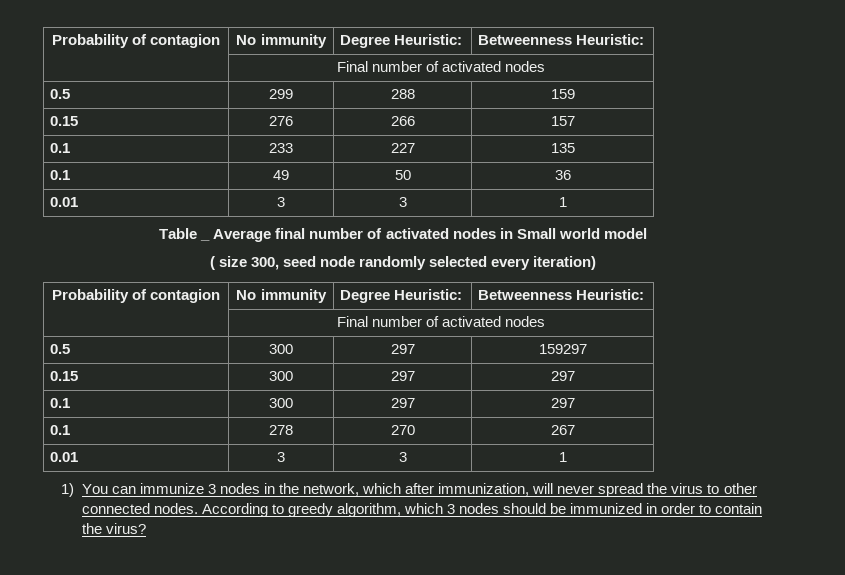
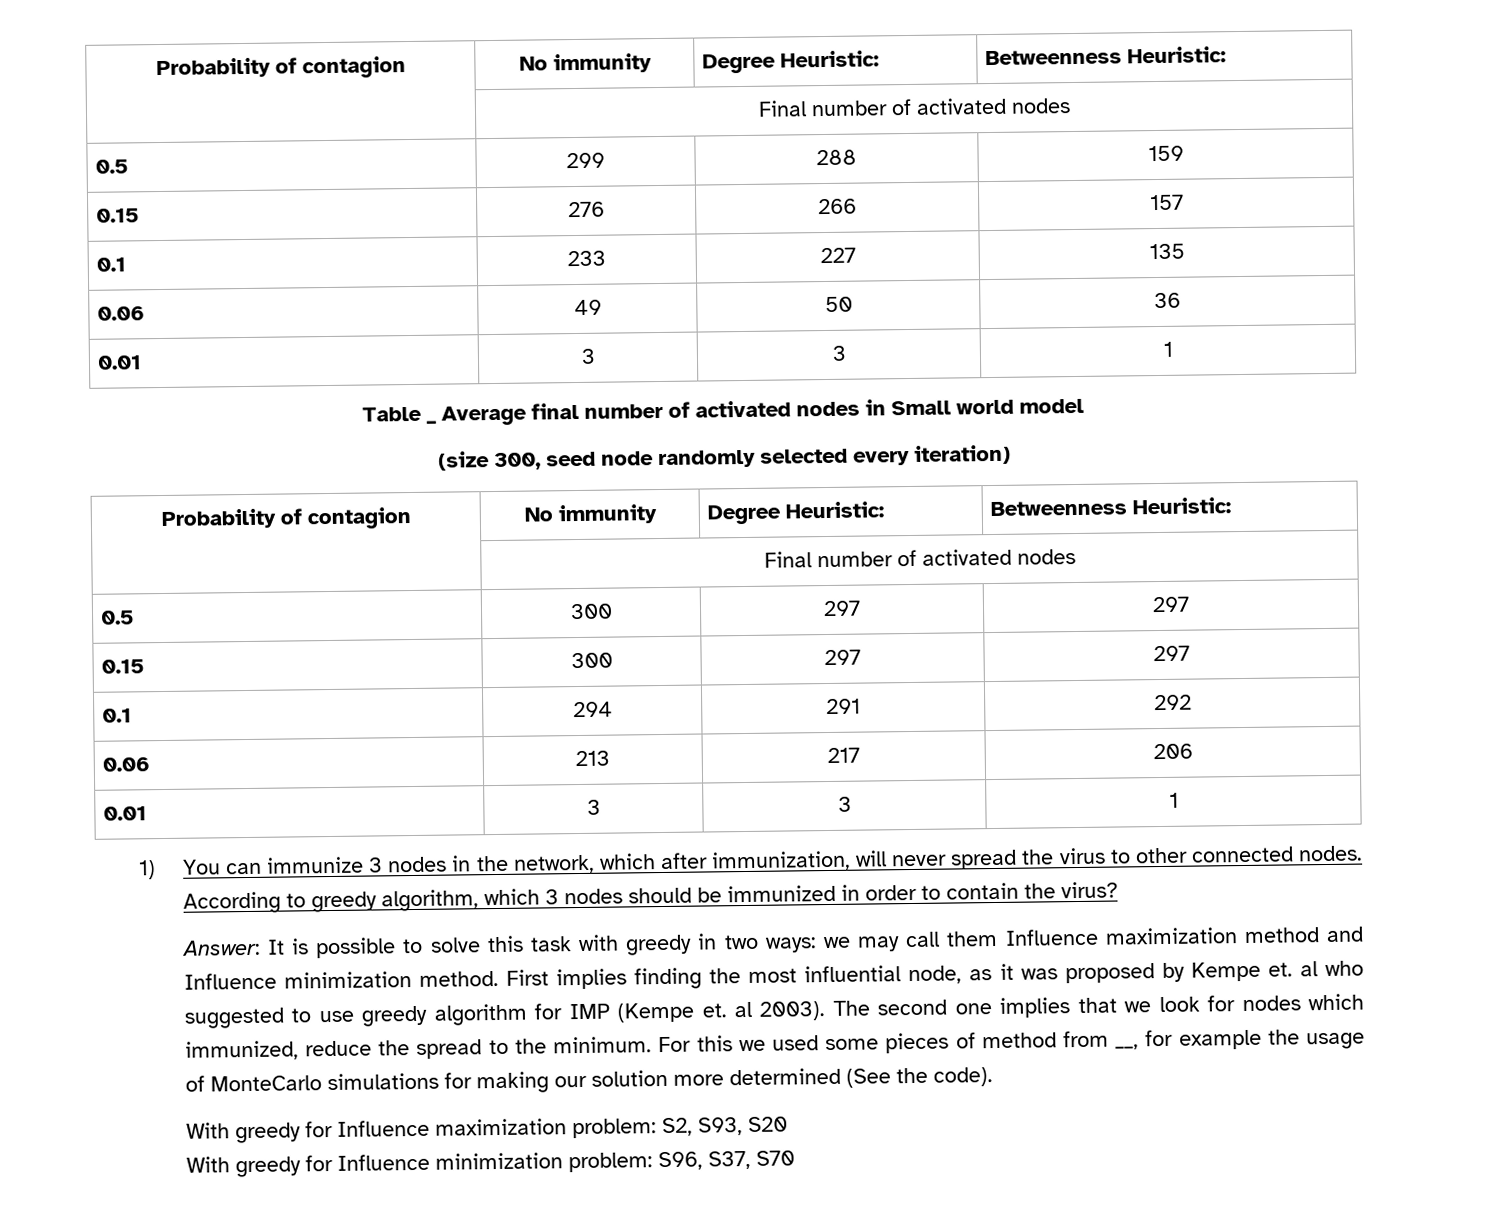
[49,170,70,180] 0.1 -> [97,306,146,321] 0.06
[209,256,247,270] ( size -> [437,451,490,471] (size
[538,344,587,354] 159297 -> [1152,596,1190,613] 297
[269,398,293,408] [390,398,415,408] [550,398,575,408] [49,425,70,435] [269,425,293,435] [390,425,415,435] [550,425,575,435] 300 | 297 | 297 // 0.1 | 278 | 270 | 267 -> [572,701,613,718] [826,698,861,715] [1153,694,1192,711] [102,757,151,772] [575,750,610,767] [827,747,860,764] [1152,743,1193,760] 294 | 291 | 292 // 0.06 | 213 | 217 | 206
(146, 528) none -> [180,926,1365,959] [183,960,1364,990] [183,993,1364,1029] [184,1029,1365,1061] [184,1067,993,1094] [185,1116,788,1144] [185,1150,795,1178] // Answer: It is possible to solve this task with greedy in two ways: we may call them Influence maximization method and Influence minimization method. First implies finding the most influential node, as it was proposed by Kempe et. al who suggested to use greedy algorithm for IMP (Kempe et. al 2003). The second one implies that we look for nodes which immunized, reduce the spread to the minimum. For this we used some pieces of method from __, for example the usage of MonteCarlo simulations for making our solution more determined (See the code). // With greedy for Influence maximization problem: S2, S93, S20 // With greedy for Influence minimization problem: S96, S37, S70

